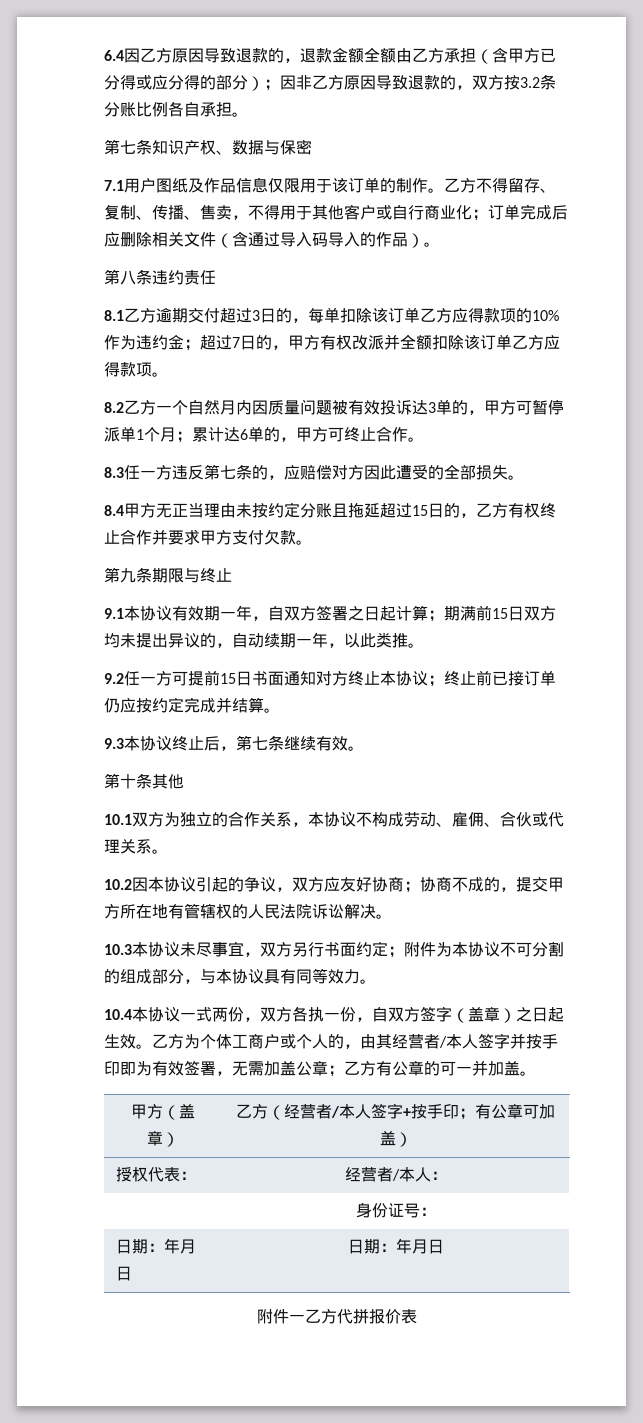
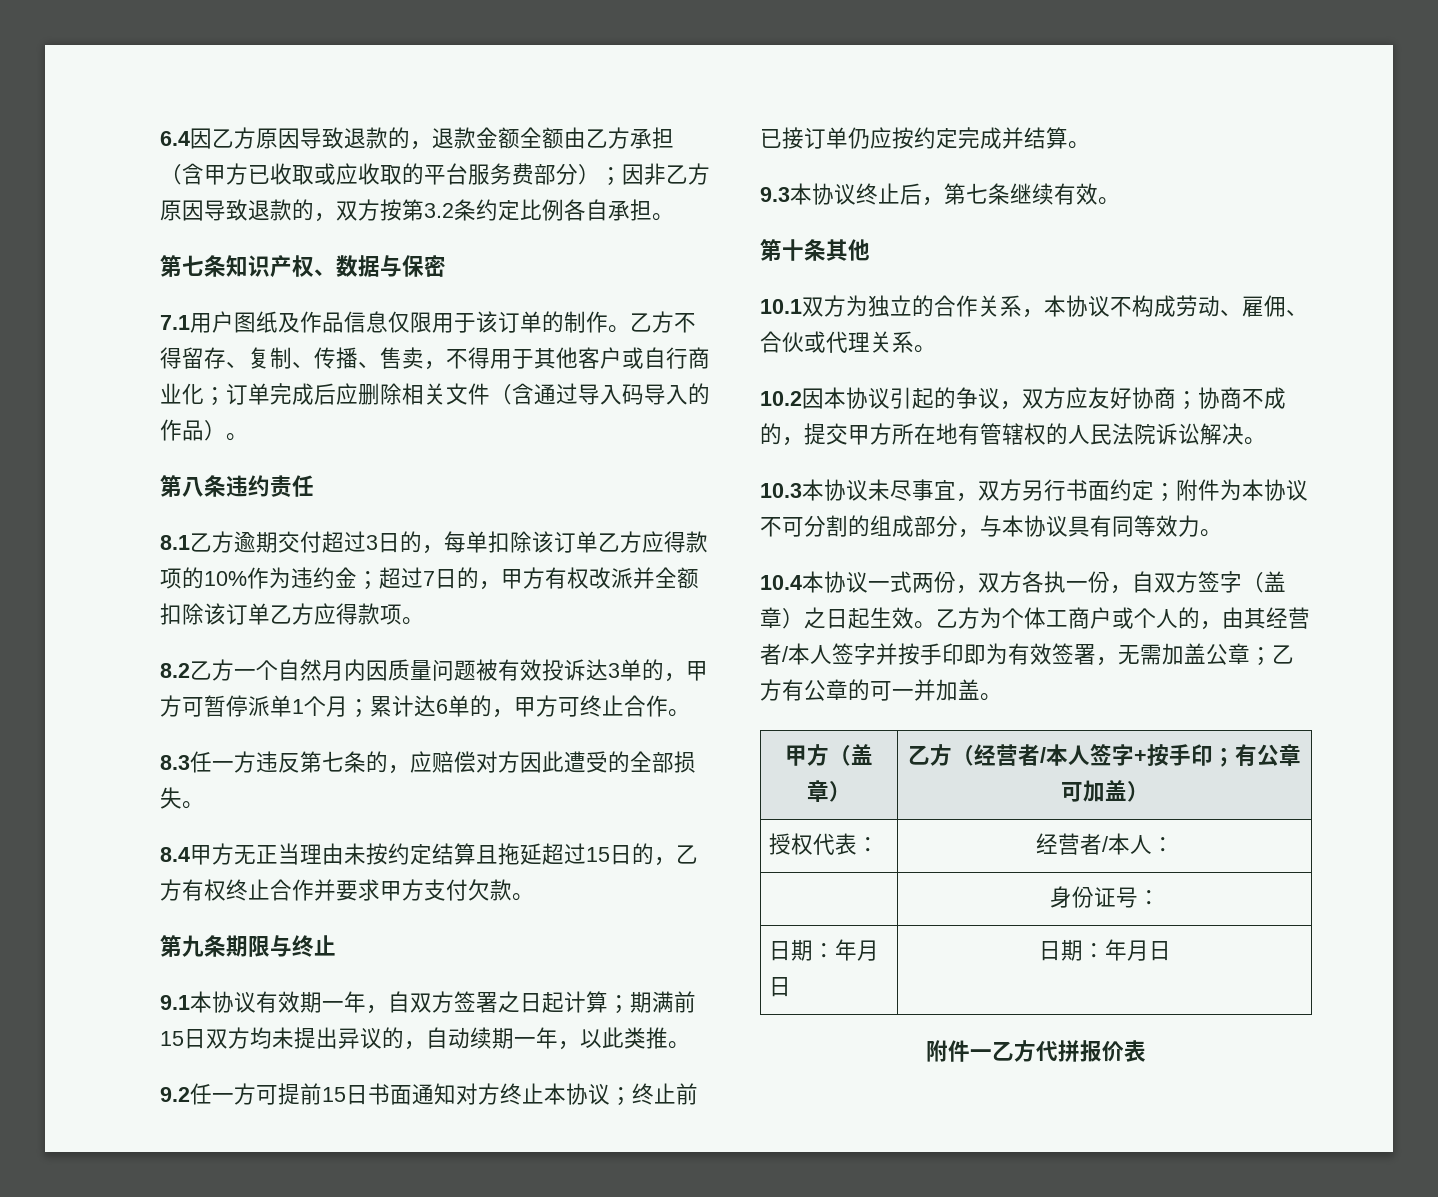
[104,75,216,90] 分得或应分得的 -> [270,163,534,185] 收取或应收取的平台服务费
[520,74,556,90] [104,102,136,117] 3.2条分账 -> [402,199,520,221] 第3.2条约定
[300,503,332,518] 分账 -> [432,843,476,865] 结算

